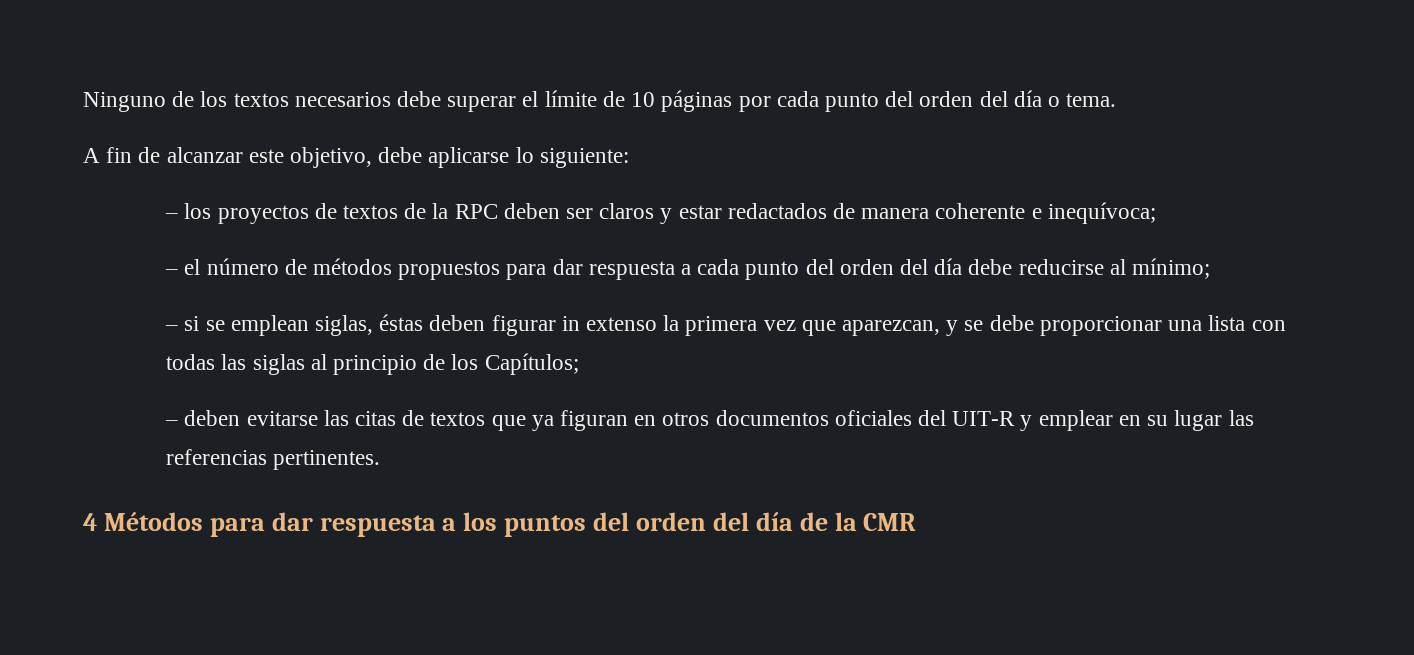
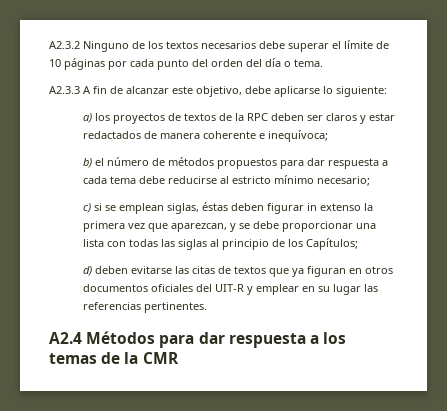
(83, 102) none -> [49,41,80,49] A2.3.2
(1117, 100) none -> [49,86,80,94] A2.3.3
[165,213,179,219] – -> [82,113,92,123] a)
[165,269,179,275] – -> [82,158,92,168] b)
[745,258,1211,280] [165,325,179,331] punto del orden del día debe reducirse al mínimo; // – -> [109,175,370,186] [82,203,91,213] tema debe reducirse al estricto mínimo necesario; // c)
[165,420,179,426] – -> [82,266,92,276] d)
[83,513,97,531] 4 -> [49,332,82,344] A2.4
[504,512,793,537] puntos del orden del día -> [49,353,97,364] temas

